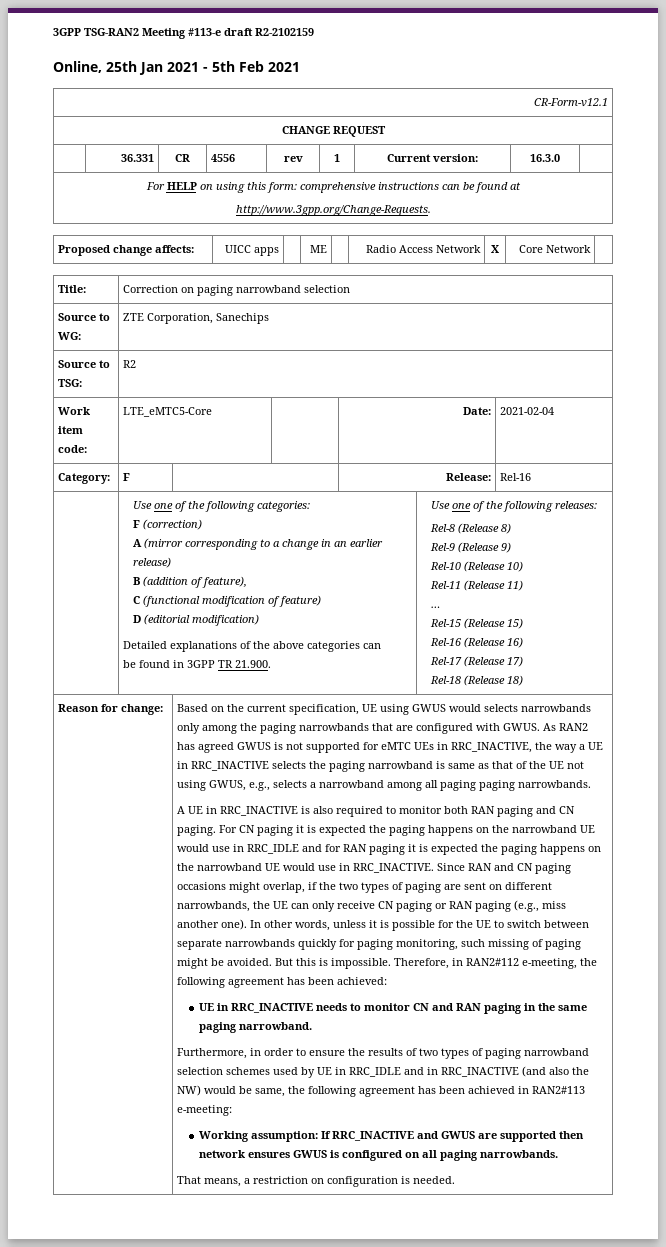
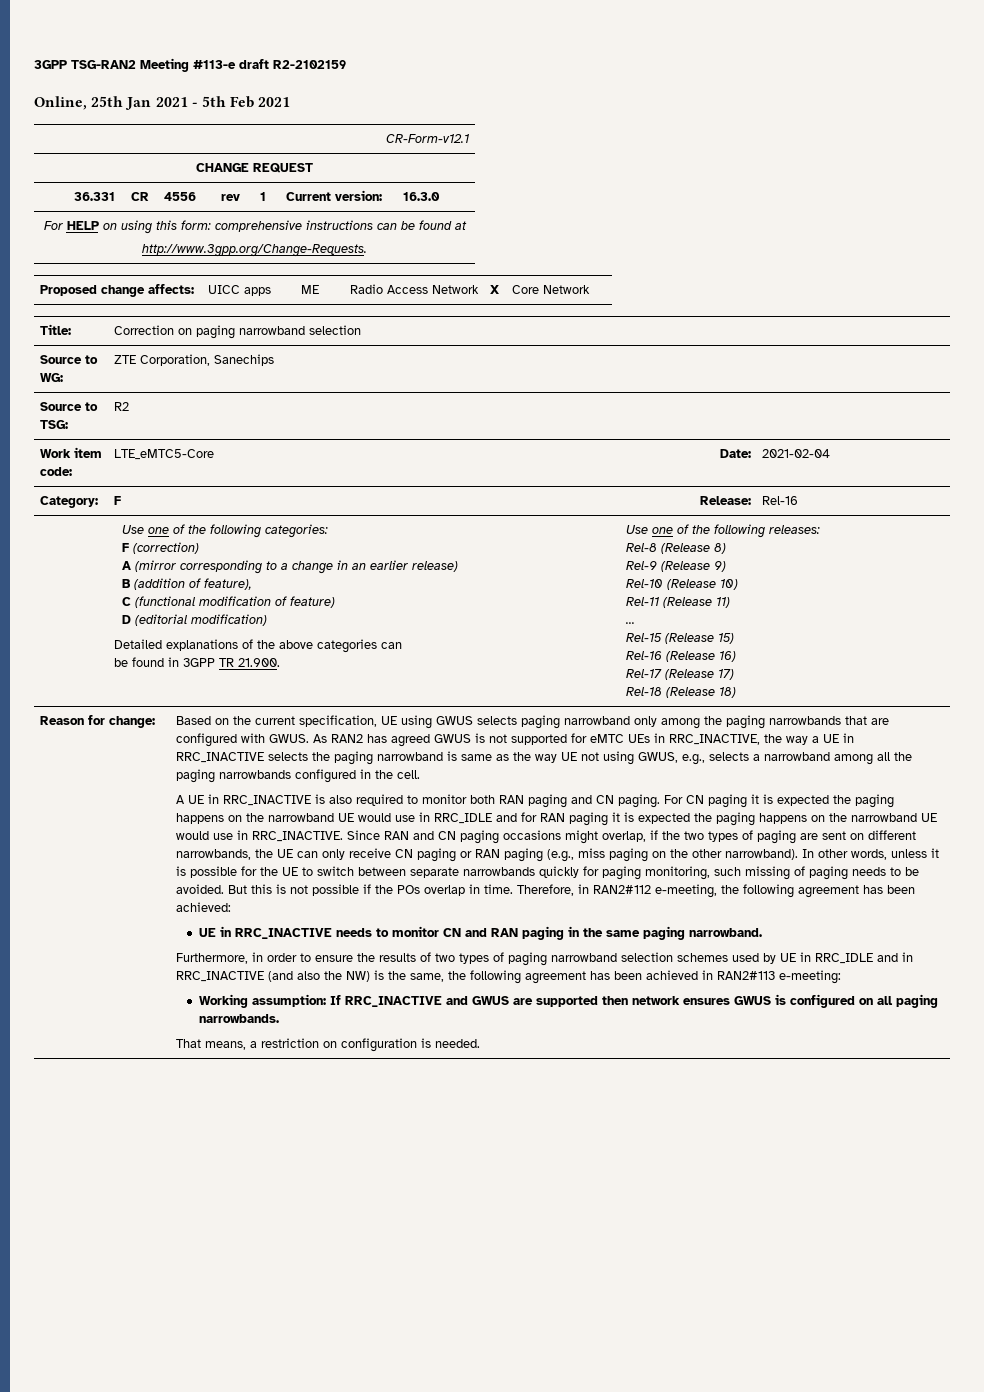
[449,704,592,712] would selects narrowbands -> [476,715,630,729] selects paging narrowband
[492,761,547,769] that of the -> [512,752,557,763] the way
[440,780,592,791] paging paging narrowbands. -> [893,752,912,761] [175,769,420,783] the paging narrowbands configured in the cell.
[177,919,248,930] another one). -> [608,848,798,862] paging on the other narrowband).
[177,958,209,969] might -> [851,867,901,876] needs to
[331,958,392,969] impossible. -> [289,884,513,896] not possible if the POs overlap in time.
[204,1086,253,1094] would be -> [373,970,406,980] is the

